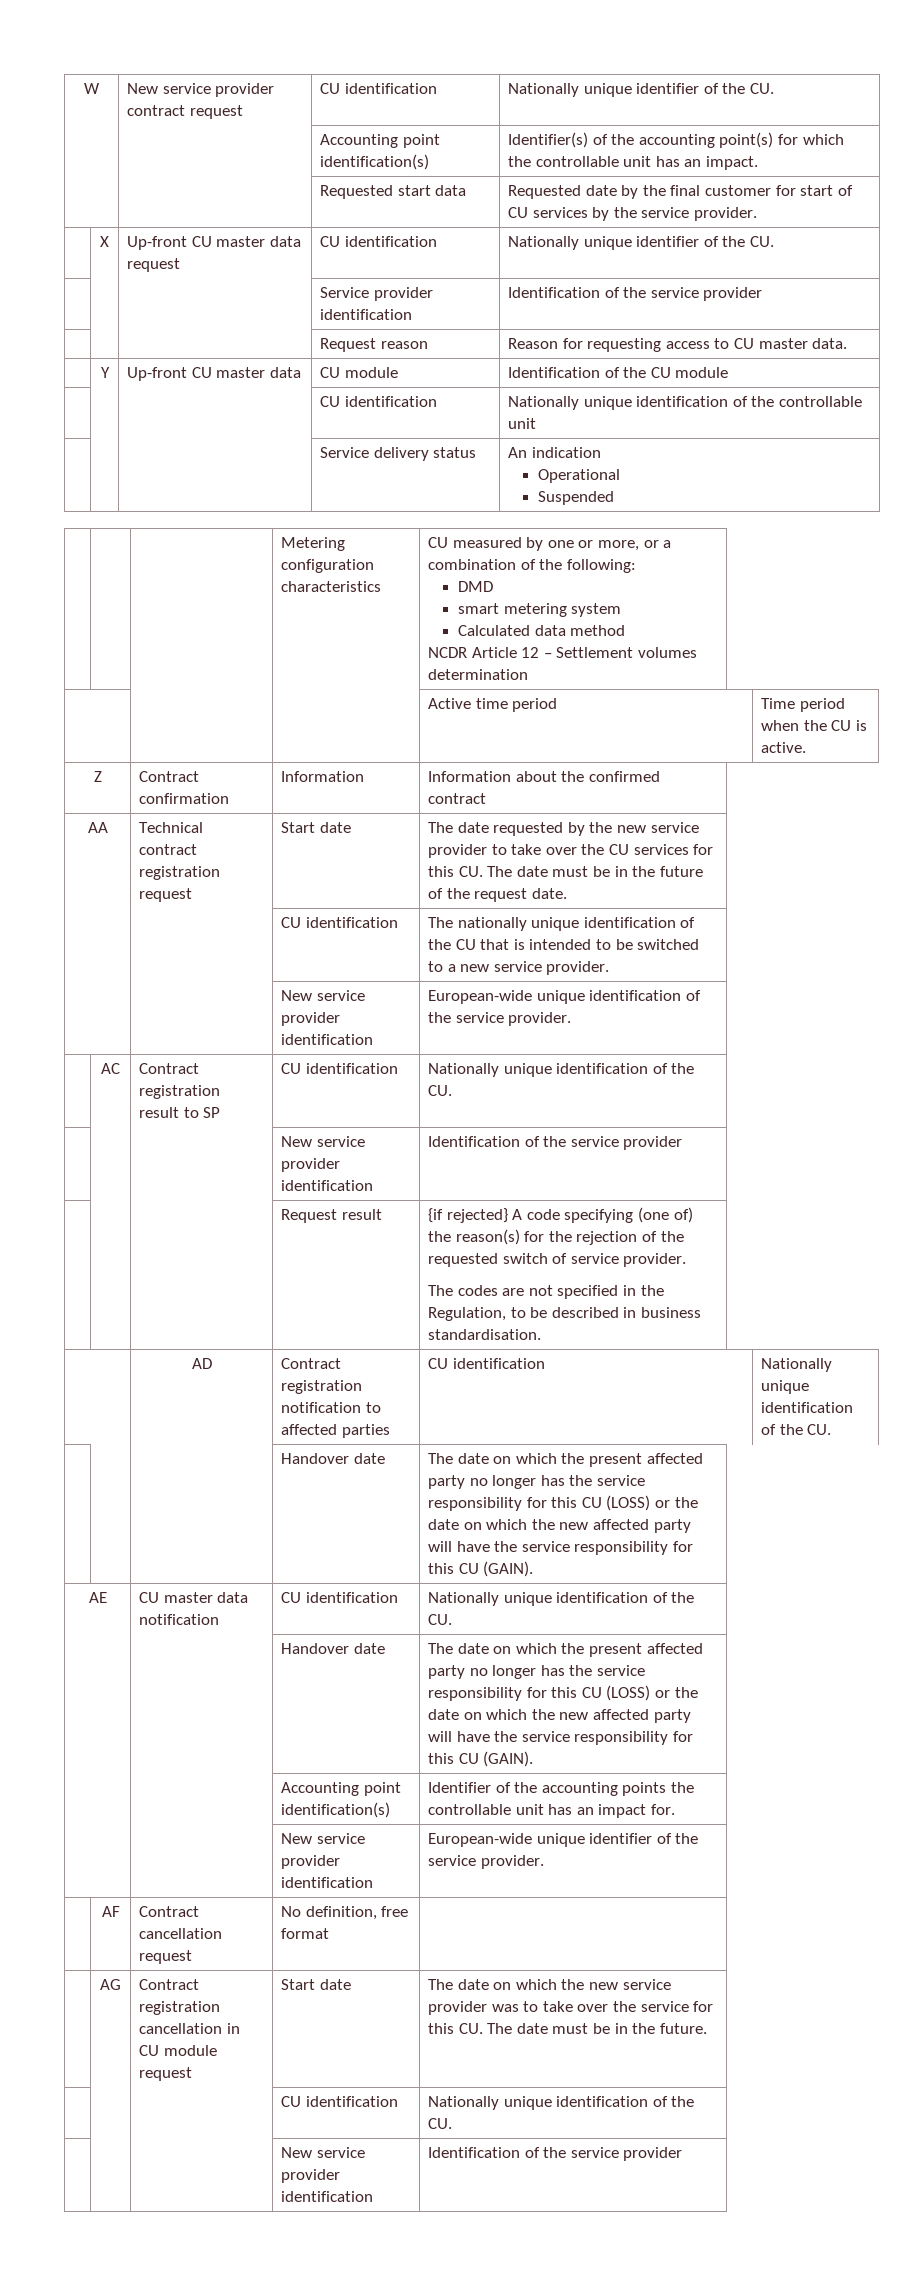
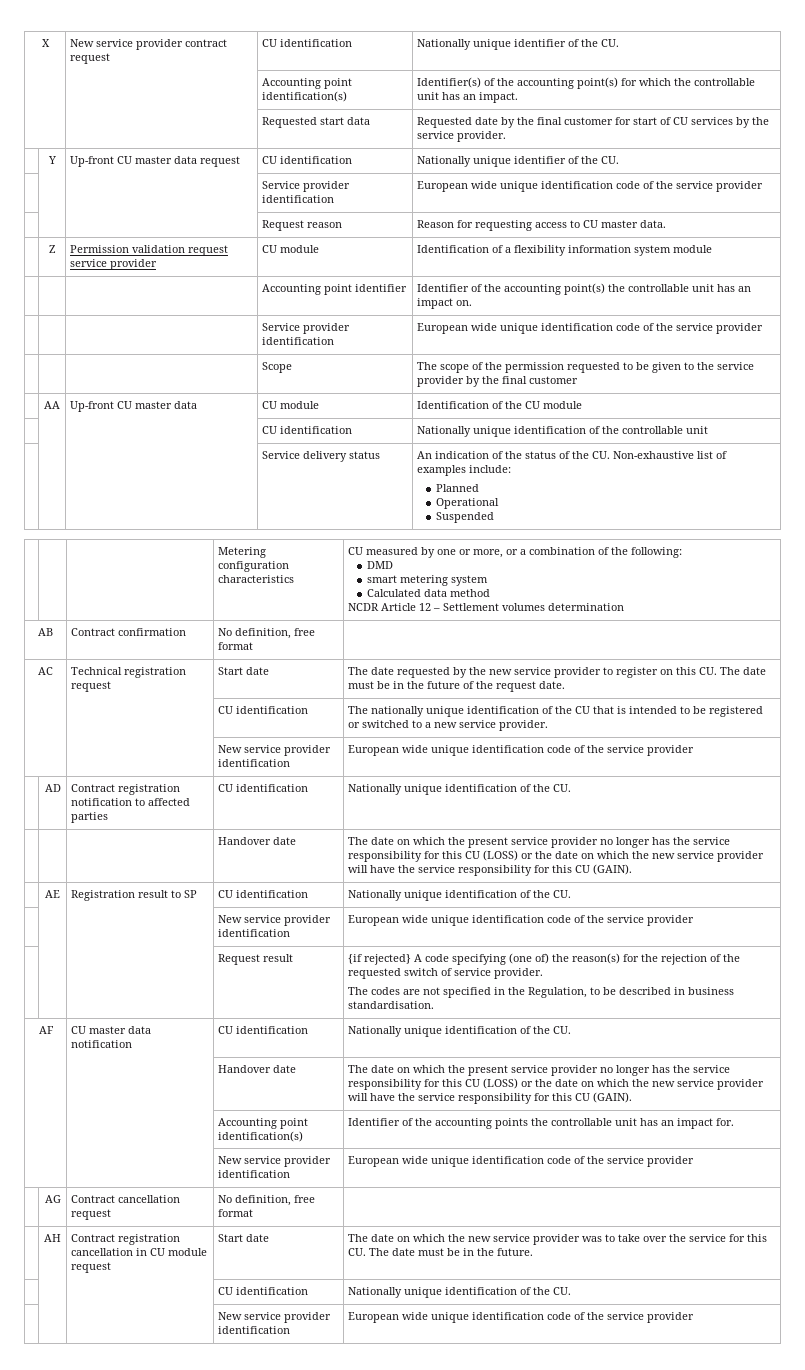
[84,83,100,94] W -> [41,39,50,47] X
[100,236,109,247] X -> [47,156,56,164] Y
[507,287,600,298] Identification -> [416,181,640,192] European wide unique identification code
[100,367,110,378] Y -> [48,245,56,253] [69,245,228,256] [69,259,157,270] [261,245,319,253] [416,245,712,256] [261,284,407,295] [416,283,751,295] [416,298,472,309] [261,323,350,334] [261,337,334,345] [416,323,763,334] [261,362,292,373] [416,362,754,373] [416,376,578,387] [44,401,60,409] Z | Permission validation request service provider | CU module | Identification of a flexibility information system module // | | | Accounting point identifier | Identifier of the accounting point(s) the controllable unit has an impact on. // | | | Service provider identification | European wide unique identification code of the service provider // | | | Scope | The scope of the permission requested to be given to the service provider by the final customer // | AA
(601, 452) none -> [491,451,727,459] [416,465,511,476] [436,484,480,492] of the status of the CU. Non-exhaustive list of examples include: // Planned
[427,698,558,712] [760,698,845,712] [760,720,867,731] [760,742,806,753] [93,771,102,782] [138,771,199,782] [138,793,229,804] [280,771,364,782] [427,771,660,782] [427,793,486,804] [87,822,108,833] | | | Active time period | Time period when the CU is active. // Z | Contract confirmation | Information | Information about the confirmed contract // AA -> [38,628,53,636] [70,628,186,636] [217,628,315,639] [217,642,253,650] [38,667,53,675] AB | Contract confirmation | No definition, free format | // AC
[138,844,197,855] contract -> (122, 671) none
[511,844,714,855] take over the CU services for -> [615,667,673,678] register on
(633, 944) none -> [708,706,763,717] [347,722,360,728] registered or
[427,990,701,1004] [427,1012,572,1026] [101,1063,120,1074] [138,1063,199,1074] [138,1085,220,1099] European-wide unique identification of the service provider. // | AC | Contract registration -> [347,745,694,756] [44,784,61,792] [70,784,180,795] [70,798,190,806] [70,812,108,823] [217,784,308,792] [347,784,571,795] [217,837,296,845] [347,837,730,848] [347,850,764,862] [347,864,632,876] [45,890,60,898] [70,890,135,901] European wide unique identification code of the service provider // | AD | Contract registration notification to affected parties | CU identification | Nationally unique identification of the CU. // | | | Handover date | The date on which the present service provider no longer has the service responsibility for this CU (LOSS) or the date on which the new service provider will have the service responsibility for this CU (GAIN). // | AE | Registration
[427,1136,520,1147] Identification -> [347,915,571,926] European wide unique identification code
[191,1358,212,1369] [280,1358,341,1369] [280,1380,362,1394] [280,1402,381,1413] [280,1424,390,1438] [427,1358,545,1369] [760,1358,832,1372] [760,1380,809,1394] [760,1402,853,1413] [760,1424,832,1435] [280,1453,385,1464] [427,1453,703,1467] [427,1475,645,1489] [427,1495,698,1511] [427,1519,691,1533] [427,1541,693,1555] [427,1561,534,1577] [88,1592,107,1603] | AD | Contract registration notification to affected parties | CU identification | Nationally unique identification of the CU. // | | | Handover date | The date on which the present affected party no longer has the service responsibility for this CU (LOSS) or the date on which the new affected party will have the service responsibility for this CU (GAIN). // AE -> [38,1026,54,1034] AF
[646,1643,703,1654] [427,1665,465,1679] affected party -> [510,1065,598,1076] service provider
[592,1709,691,1723] affected party -> [676,1079,764,1090] service provider
[427,1833,699,1847] [427,1855,544,1869] [101,1906,120,1917] European-wide unique identifier of the service provider. // | AF -> [347,1156,694,1167] [44,1195,61,1203] European wide unique identification code of the service provider // | AG
[100,1979,121,1990] AG -> [44,1234,61,1242] AH
[427,2147,520,2158] Identification -> [347,1312,571,1323] European wide unique identification code

